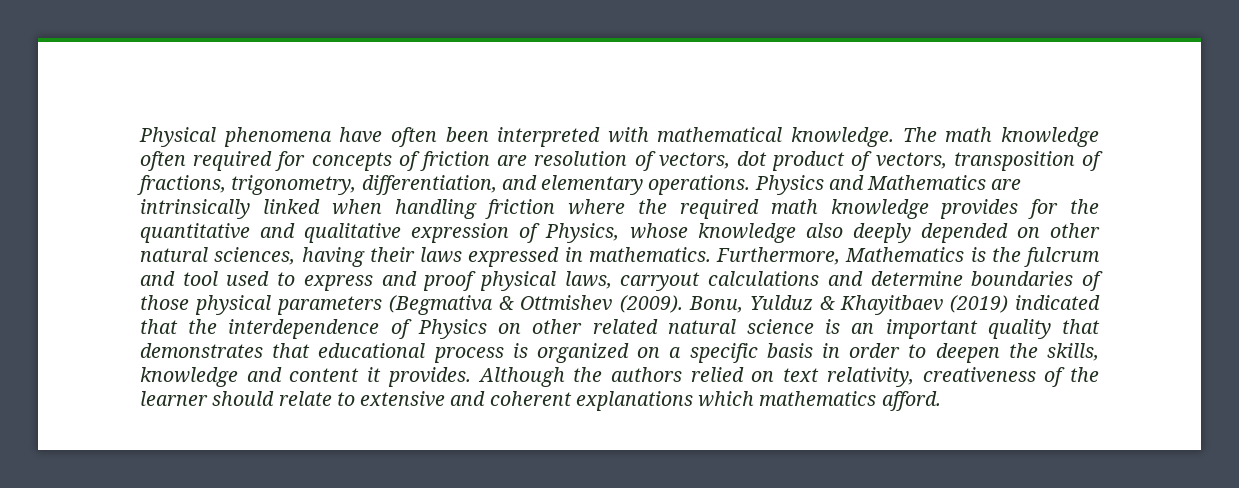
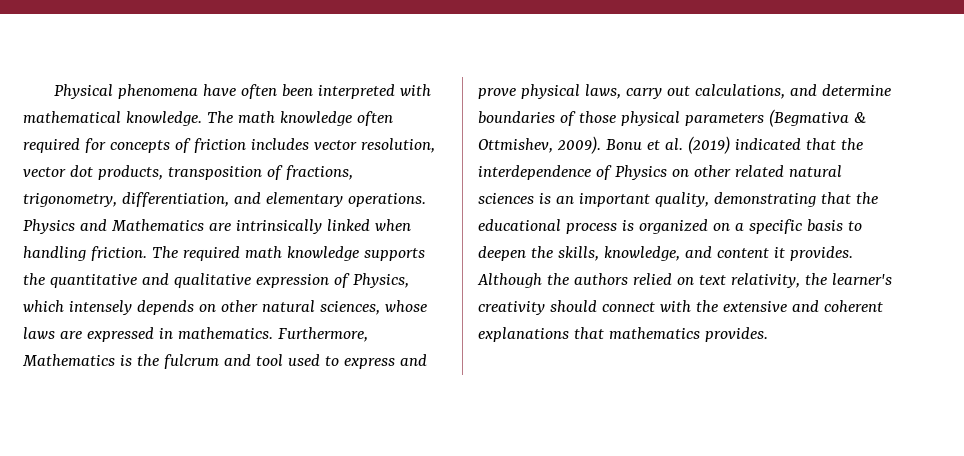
[497,151,947,171] are resolution of vectors, dot product of vectors, -> [250,138,435,153] [23,165,163,180] includes vector resolution, vector dot products,
[485,199,667,219] friction where the -> [90,246,178,261] friction. The
[940,199,1059,219] provides for -> [363,248,425,261] supports
[629,223,1008,243] whose knowledge also deeply depended -> [23,300,194,315] which intensely depends
[301,247,462,267] having their laws -> [384,300,427,312] [23,327,82,339] whose laws are
[423,271,477,291] proof -> [478,88,516,99] prove
[620,271,820,291] carryout calculations -> [625,84,785,99] carry out calculations,
[520,295,943,315] Ottmishev (2009). Bonu, Yulduz & Khayitbaev -> [478,136,683,154] Ottmishev, 2009). Bonu et al.
[746,319,814,334] science -> [478,193,534,204] sciences
[987,319,1100,339] [140,343,311,358] quality that demonstrates that -> [654,192,878,207] quality, demonstrating that the
[822,343,901,358] in order -> (843, 225) none
[140,367,238,387] knowledge -> [603,246,680,261] knowledge,
[922,367,1099,387] [140,391,355,406] creativeness of the learner should relate to -> [804,273,892,285] [478,300,718,315] the learner's creativity should connect with the
[698,391,941,411] which mathematics afford. -> [573,327,768,342] that mathematics provides.

